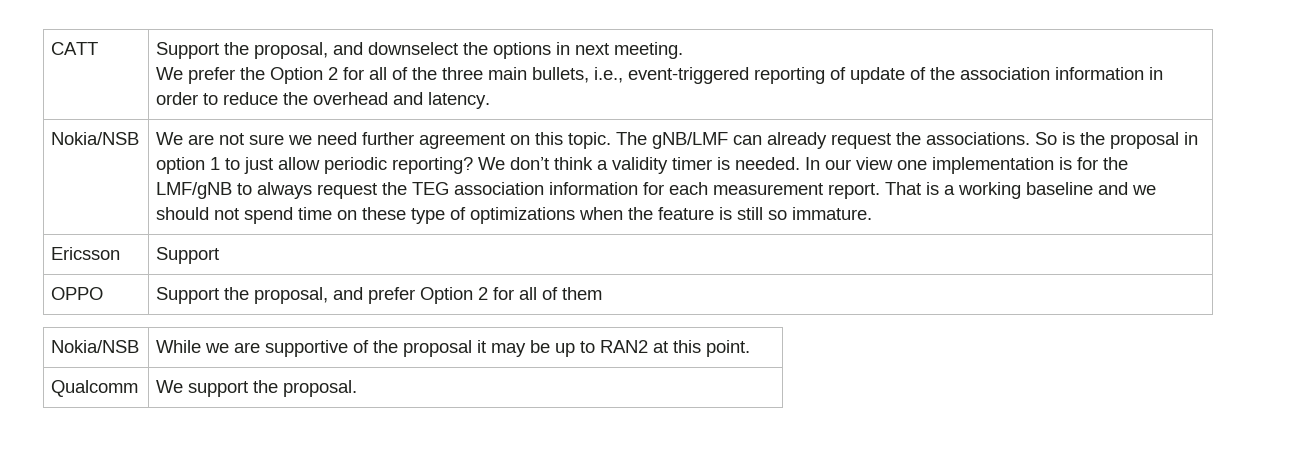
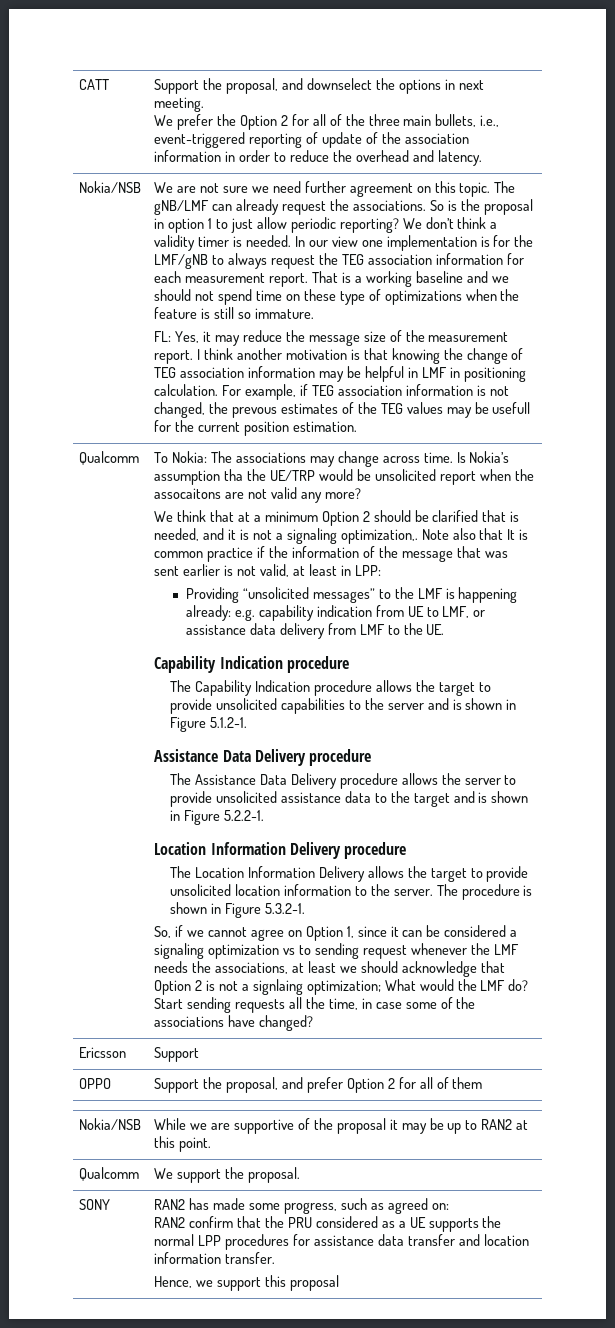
(873, 213) none -> [154,330,509,346] [154,348,524,364] [154,366,526,382] [154,384,509,400] [154,402,531,418] [154,420,357,436] [79,451,140,465] [154,451,510,467] [154,469,534,485] [154,487,361,503] [154,510,520,526] [154,528,529,544] [154,546,508,562] [154,564,381,577] [186,587,518,603] [186,605,486,621] [186,623,445,639] [154,656,349,673] [170,680,491,696] [170,698,517,714] [170,717,248,732] [154,749,372,766] [170,773,517,789] [170,791,529,807] [170,810,264,825] [154,842,407,859] [170,866,529,882] [170,884,533,900] [170,902,305,918] [154,925,518,941] [154,943,519,959] [154,961,505,977] [154,979,529,995] [154,997,476,1013] [154,1015,314,1031] // FL: Yes, it may reduce the message size of the measurement report. I think another motivation is that knowing the change of TEG association information may be helpful in LMF in positioning calculation. For example, if TEG association information is not changed, the prevous estimates of the TEG values may be usefull for the current position estimation. // Qualcomm | To Nokia: The associations may change across time. Is Nokia’s assumption tha the UE/TRP would be unsolicited report when the assocaitons are not valid any more? // We think that at a minimum Option 2 should be clarified that is needed, and it is not a signaling optimization,. Note also that It is common practice if the information of the message that was sent earlier is not valid, at least in LPP: // Providing “unsolicited messages” to the LMF is happening already: e.g. capability indication from UE to LMF, or assistance data delivery from LMF to the UE. // Capability Indication procedure // The Capability Indication procedure allows the target to provide unsolicited capabilities to the server and is shown in Figure 5.1.2-1. // Assistance Data Delivery procedure // The Assistance Data Delivery procedure allows the server to provide unsolicited assistance data to the target and is shown in Figure 5.2.2-1. // Location Information Delivery procedure // The Location Information Delivery allows the target to provide unsolicited location information to the server. The procedure is shown in Figure 5.3.2-1. // So, if we cannot agree on Option 1, since it can be considered a signaling optimization vs to sending request whenever the LMF needs the associations, at least we should acknowledge that Option 2 is not a signlaing optimization; What would the LMF do? Start sending requests all the time, in case some of the associations have changed?
(358, 388) none -> [79,1199,111,1210] [154,1198,449,1214] [154,1216,502,1232] [154,1234,529,1250] [154,1252,276,1264] [154,1275,339,1291] // SONY | RAN2 has made some progress, such as agreed on: // RAN2 confirm that the PRU considered as a UE supports the normal LPP procedures for assistance data transfer and location information transfer. // Hence, we support this proposal

